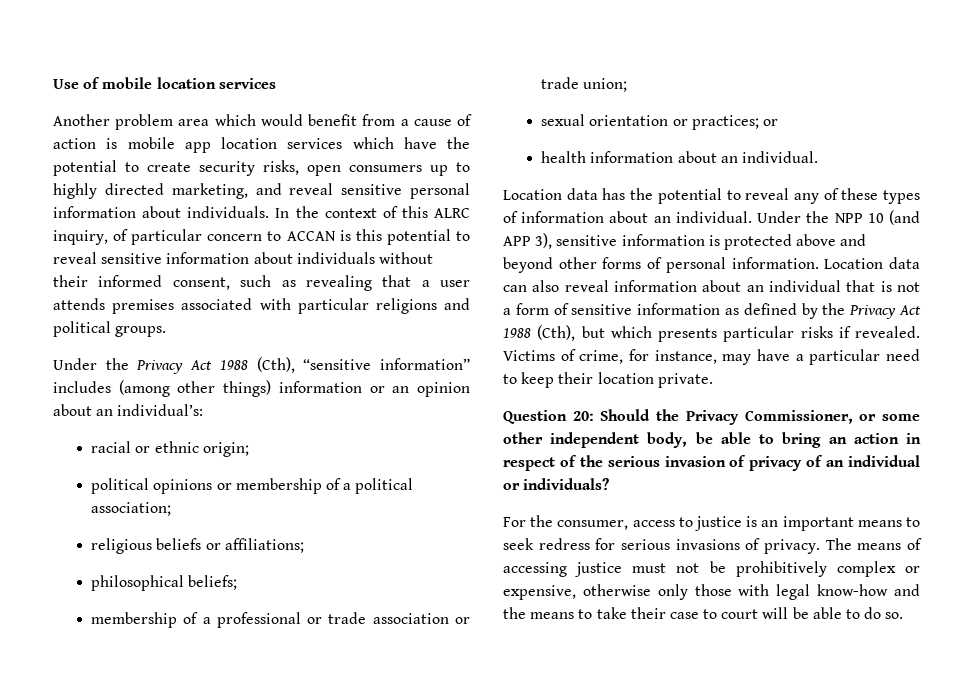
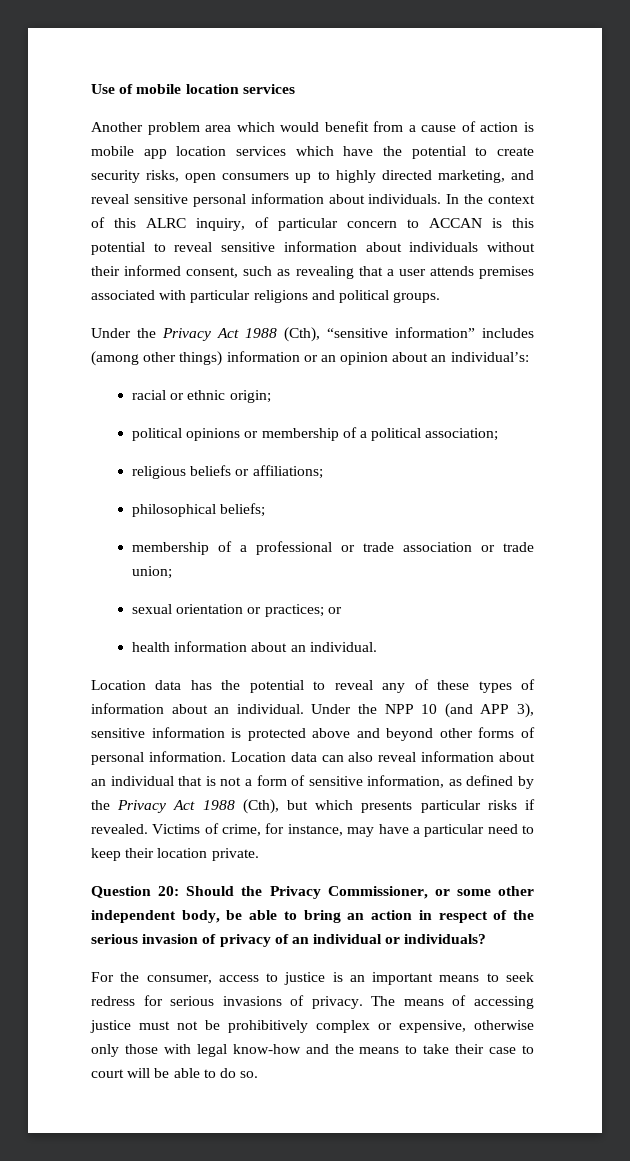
[637,303,721,315] information -> [367,775,445,788] information,

